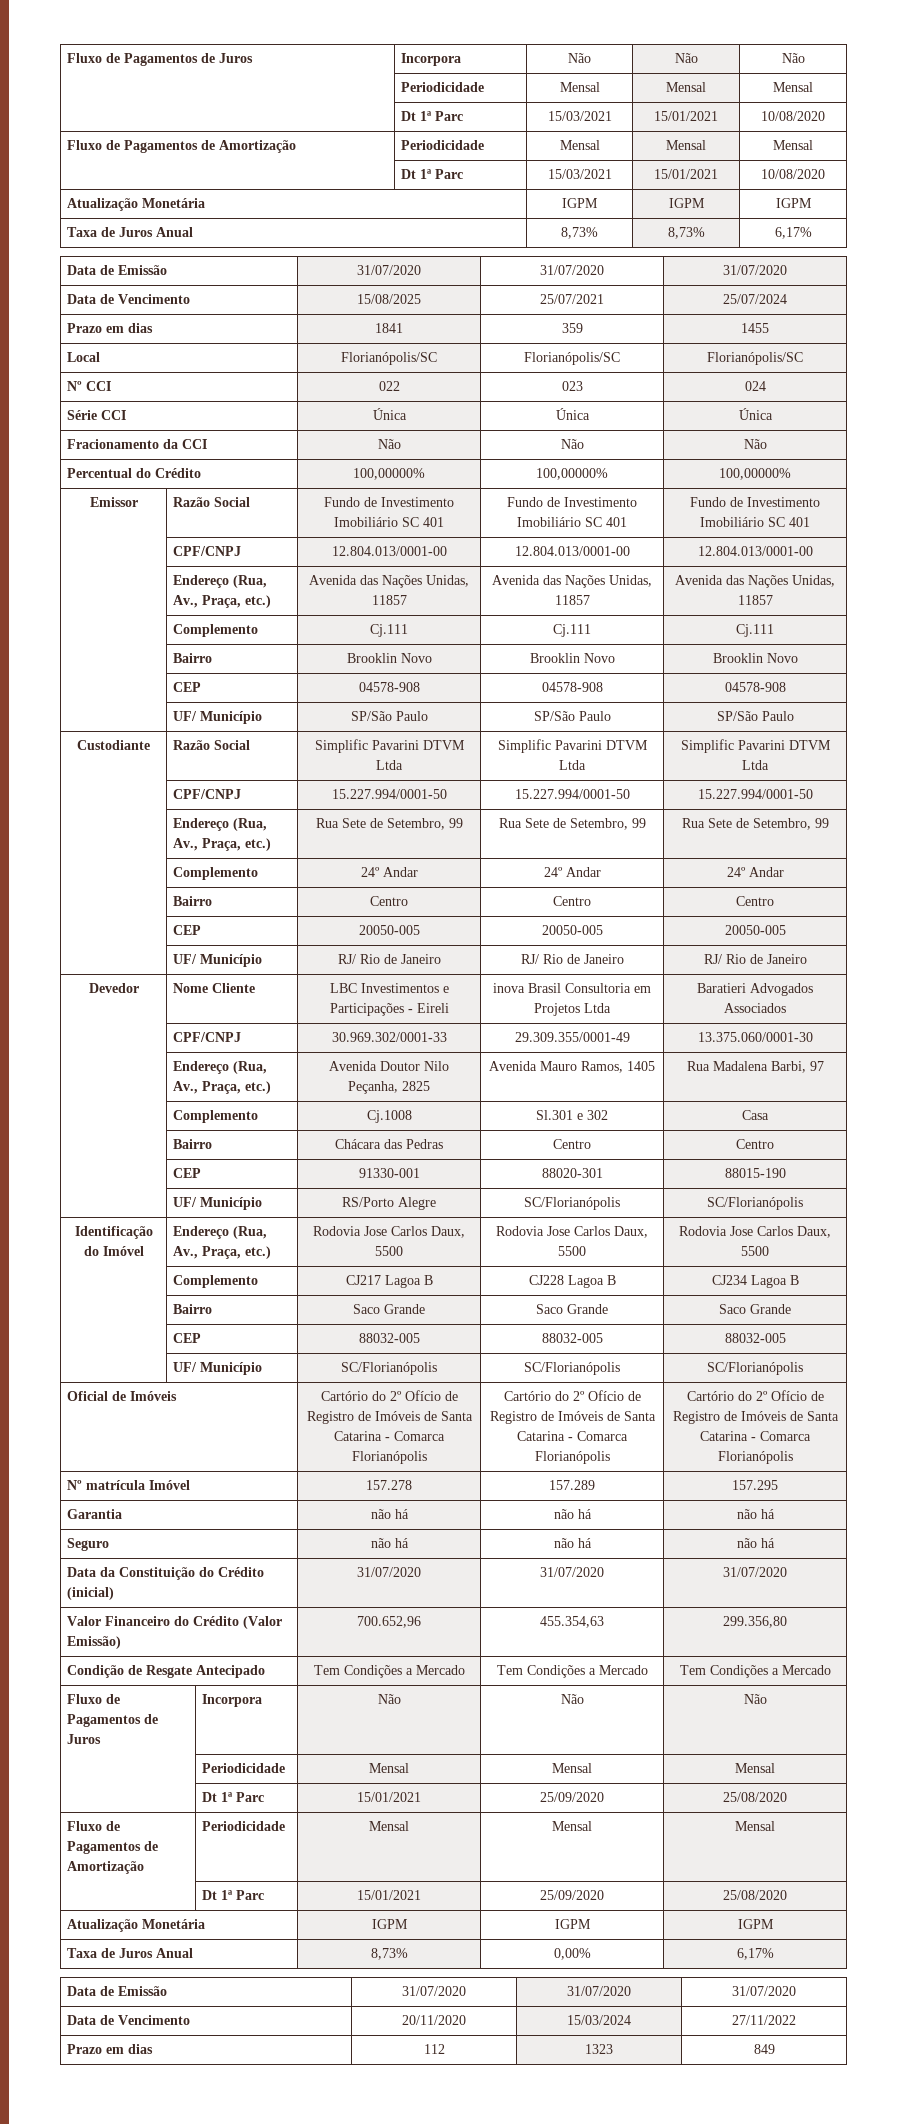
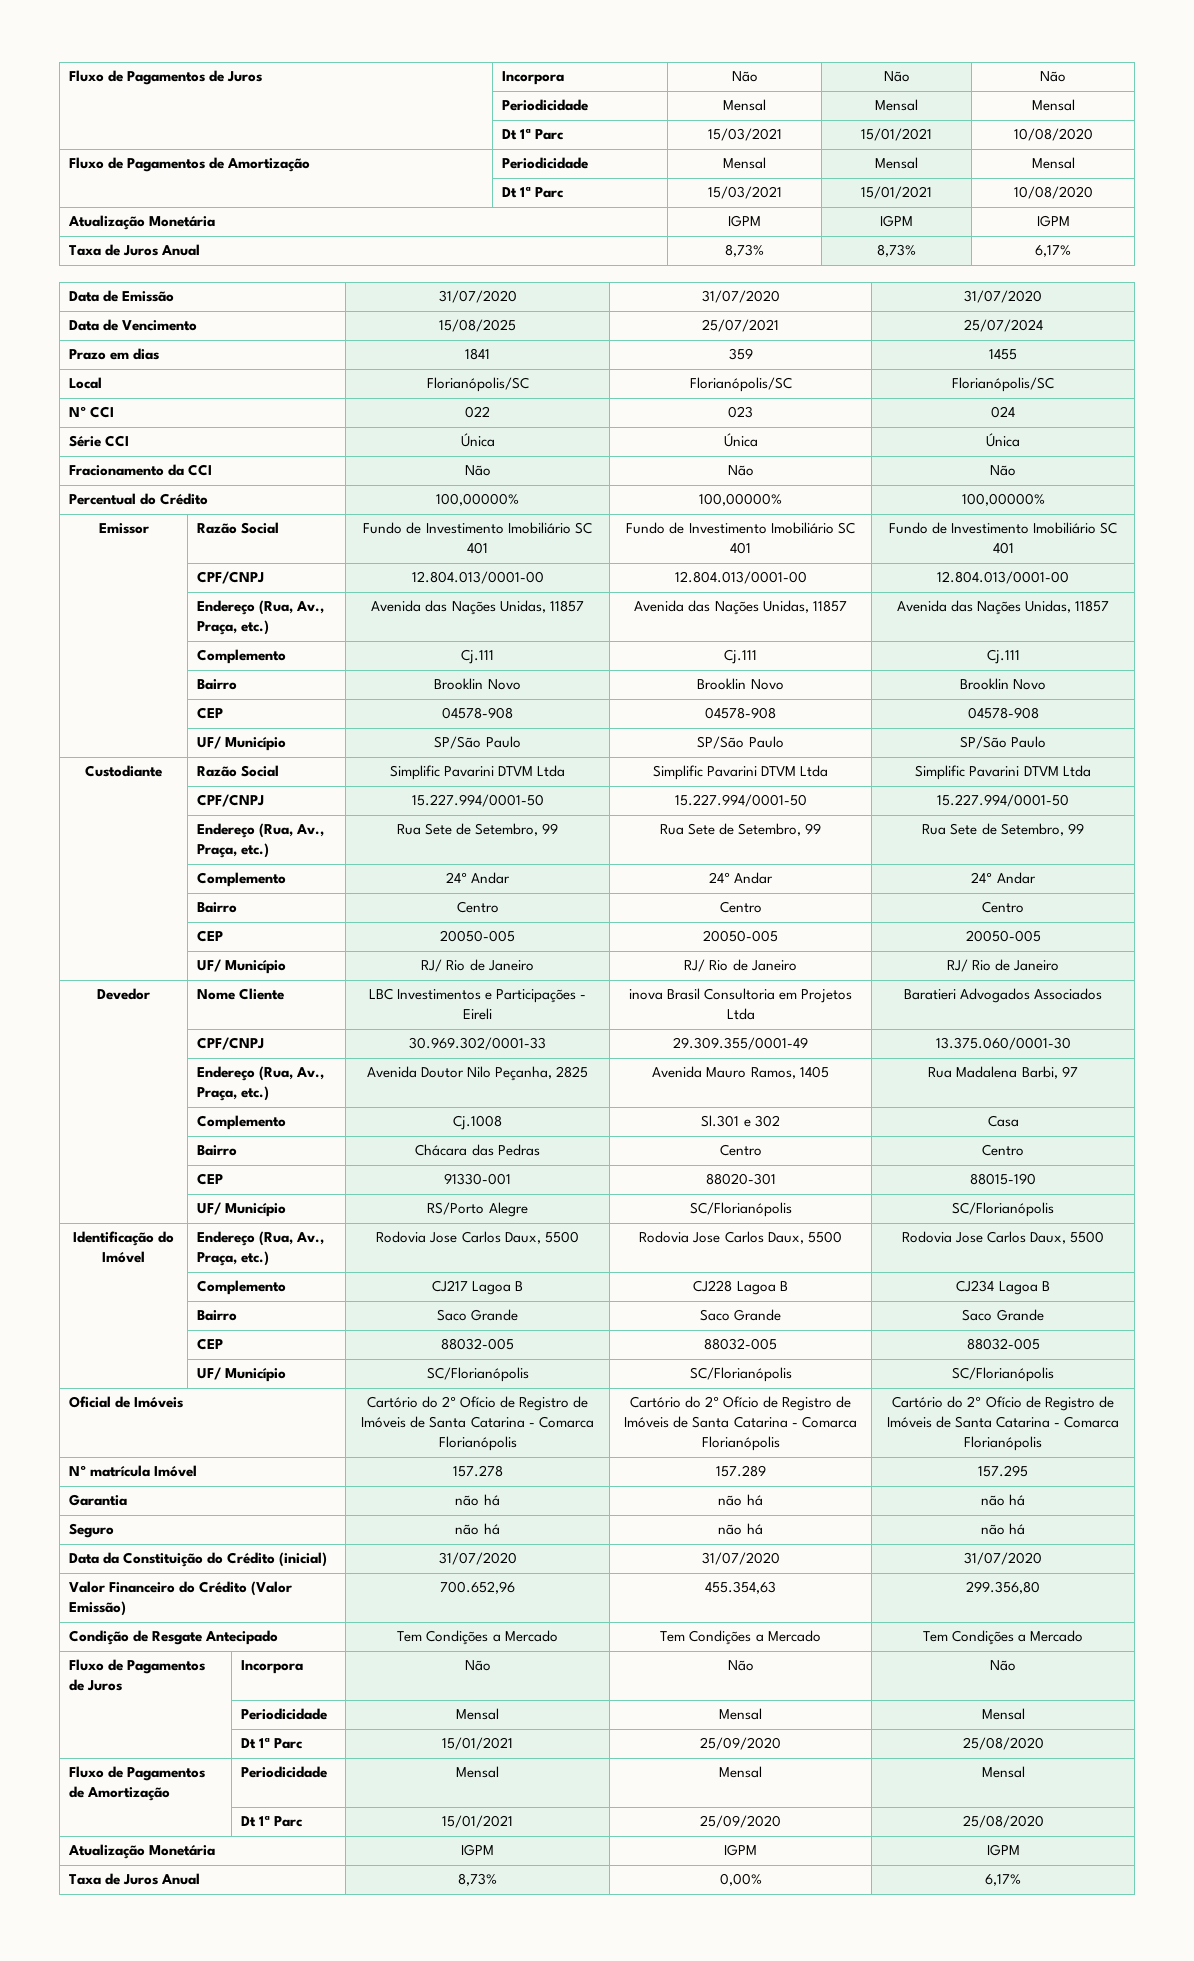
[66,1986,167,1996] [402,1986,466,1996] [567,1986,631,1996] [731,1986,796,1996] [66,2015,190,2025] [402,2015,466,2025] [567,2015,631,2025] [731,2015,796,2025] [66,2044,153,2054] [423,2044,445,2054] [584,2044,613,2054] [753,2044,775,2054] // Data de Emissão | 31/07/2020 | 31/07/2020 | 31/07/2020 // Data de Vencimento | 20/11/2020 | 15/03/2024 | 27/11/2022 // Prazo em dias | 112 | 1323 | 849 -> (1021, 1880) none

